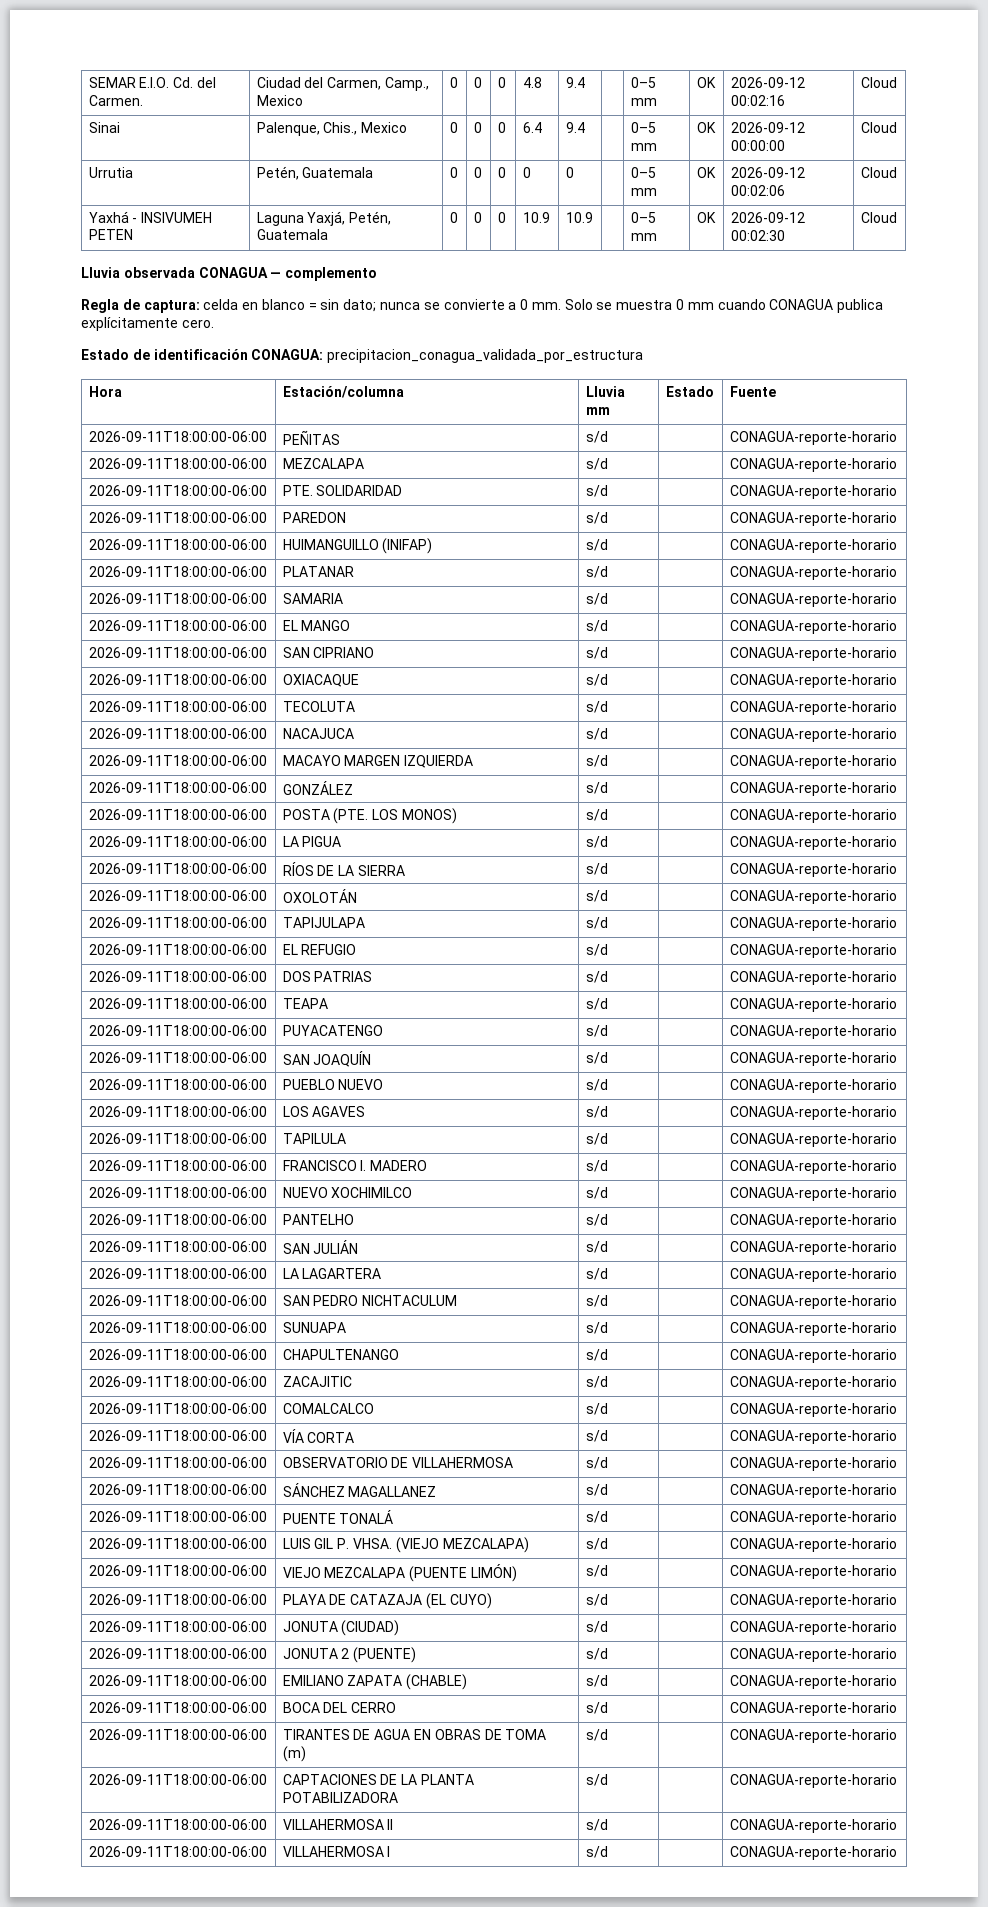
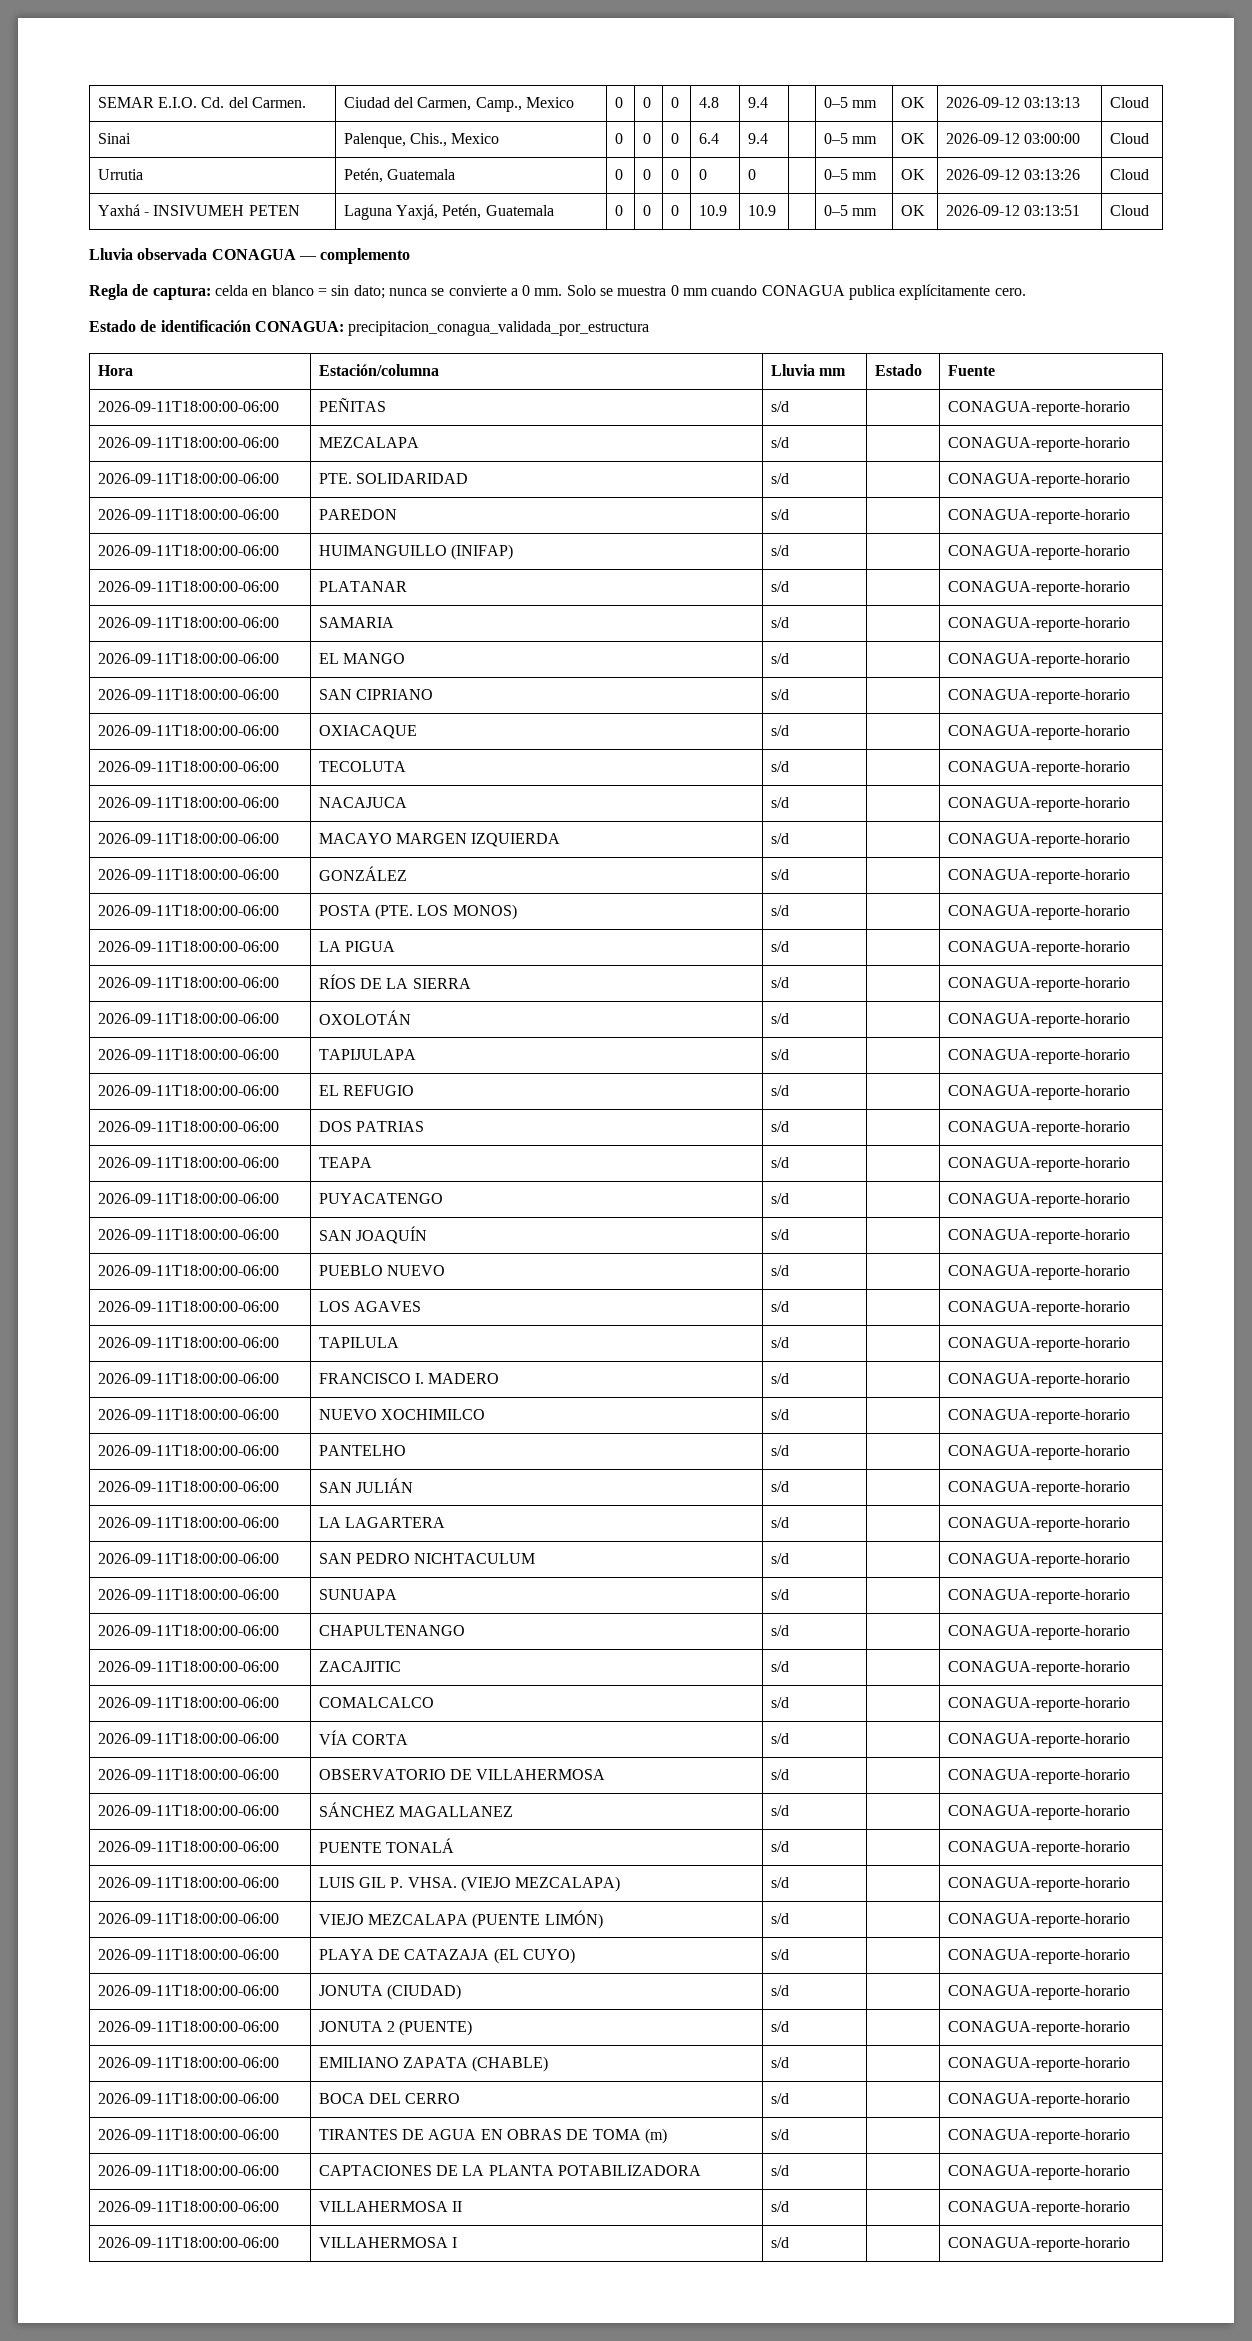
[730,95,785,106] 00:02:16 -> [1023,97,1080,108] 03:13:13
[730,140,785,151] 00:00:00 -> [1023,133,1080,144] 03:00:00
[730,185,785,196] 00:02:06 -> [1023,169,1080,180] 03:13:26
[730,230,785,241] 00:02:30 -> [1023,205,1080,216] 03:13:51

